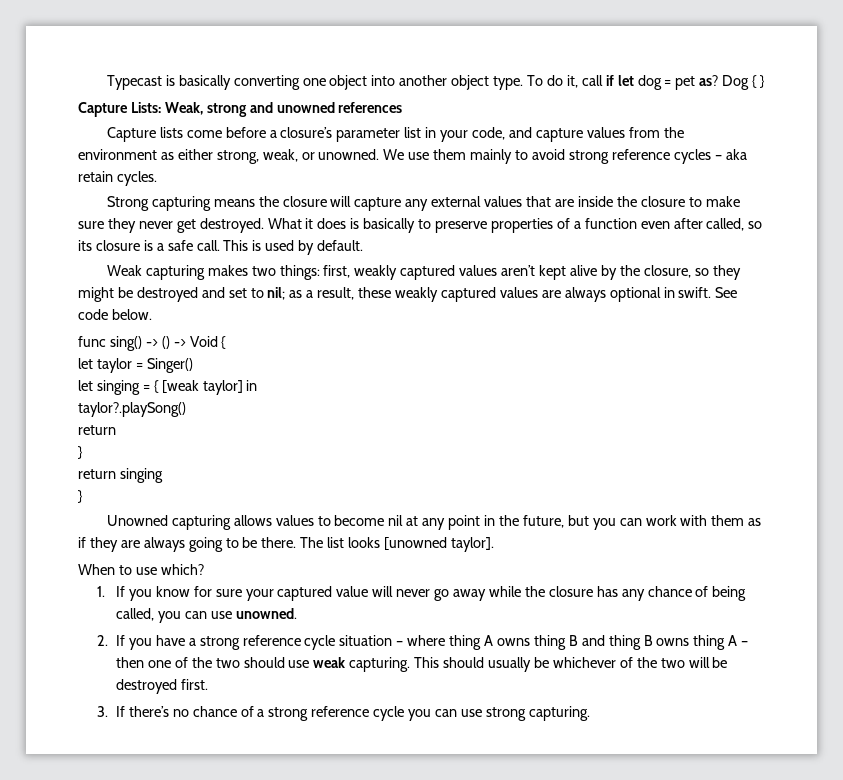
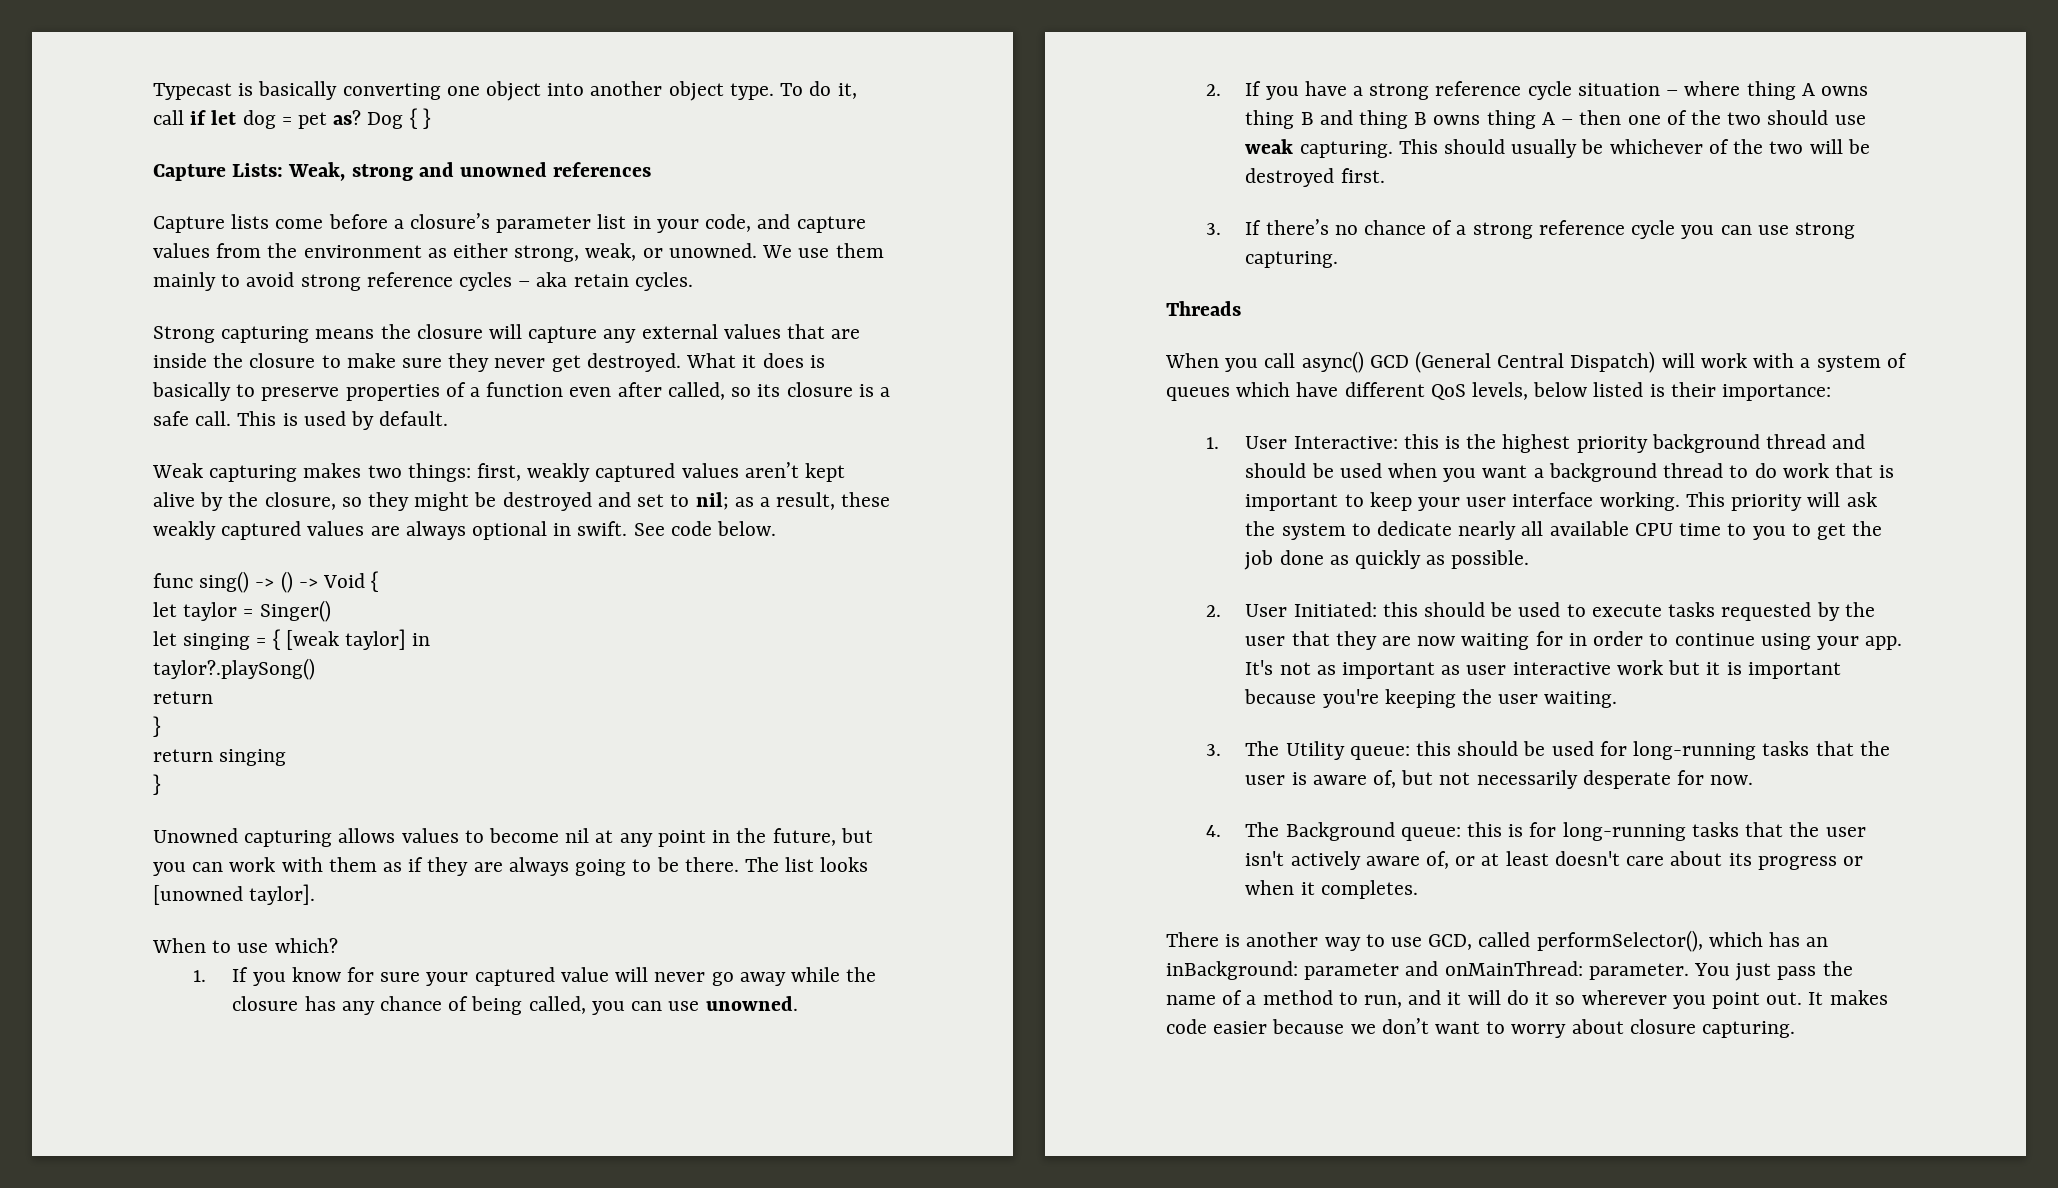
(590, 713) none -> [1166,301,1241,316] [1165,351,1907,373] [1166,382,1832,401] [1205,434,1866,453] [1245,463,1895,482] [1245,492,1877,511] [1245,521,1883,540] [1244,550,1530,570] [1205,602,1875,621] [1245,631,1903,650] [1245,660,1841,679] [1244,689,1618,708] [1205,741,1890,760] [1245,770,1754,789] [1205,822,1866,841] [1245,851,1863,870] [1245,880,1418,899] [1166,930,1829,952] [1166,961,1853,981] [1166,990,1888,1009] [1166,1018,1796,1038] // Threads // When you call async() GCD (General Central Dispatch) will work with a system of queues which have different QoS levels, below listed is their importance: // 1. User Interactive: this is the highest priority background thread and should be used when you want a background thread to do work that is important to keep your user interface working. This priority will ask the system to dedicate nearly all available CPU time to you to get the job done as quickly as possible. // 2. User Initiated: this should be used to execute tasks requested by the user that they are now waiting for in order to continue using your app. It's not as important as user interactive work but it is important because you're keeping the user waiting. // 3. The Utility queue: this should be used for long-running tasks that the user is aware of, but not necessarily desperate for now. // 4. The Background queue: this is for long-running tasks that the user isn't actively aware of, or at least doesn't care about its progress or when it completes. // There is another way to use GCD, called performSelector(), which has an inBackground: parameter and onMainThread: parameter. You just pass the name of a method to run, and it will do it so wherever you point out. It makes code easier because we don’t want to worry about closure capturing.

